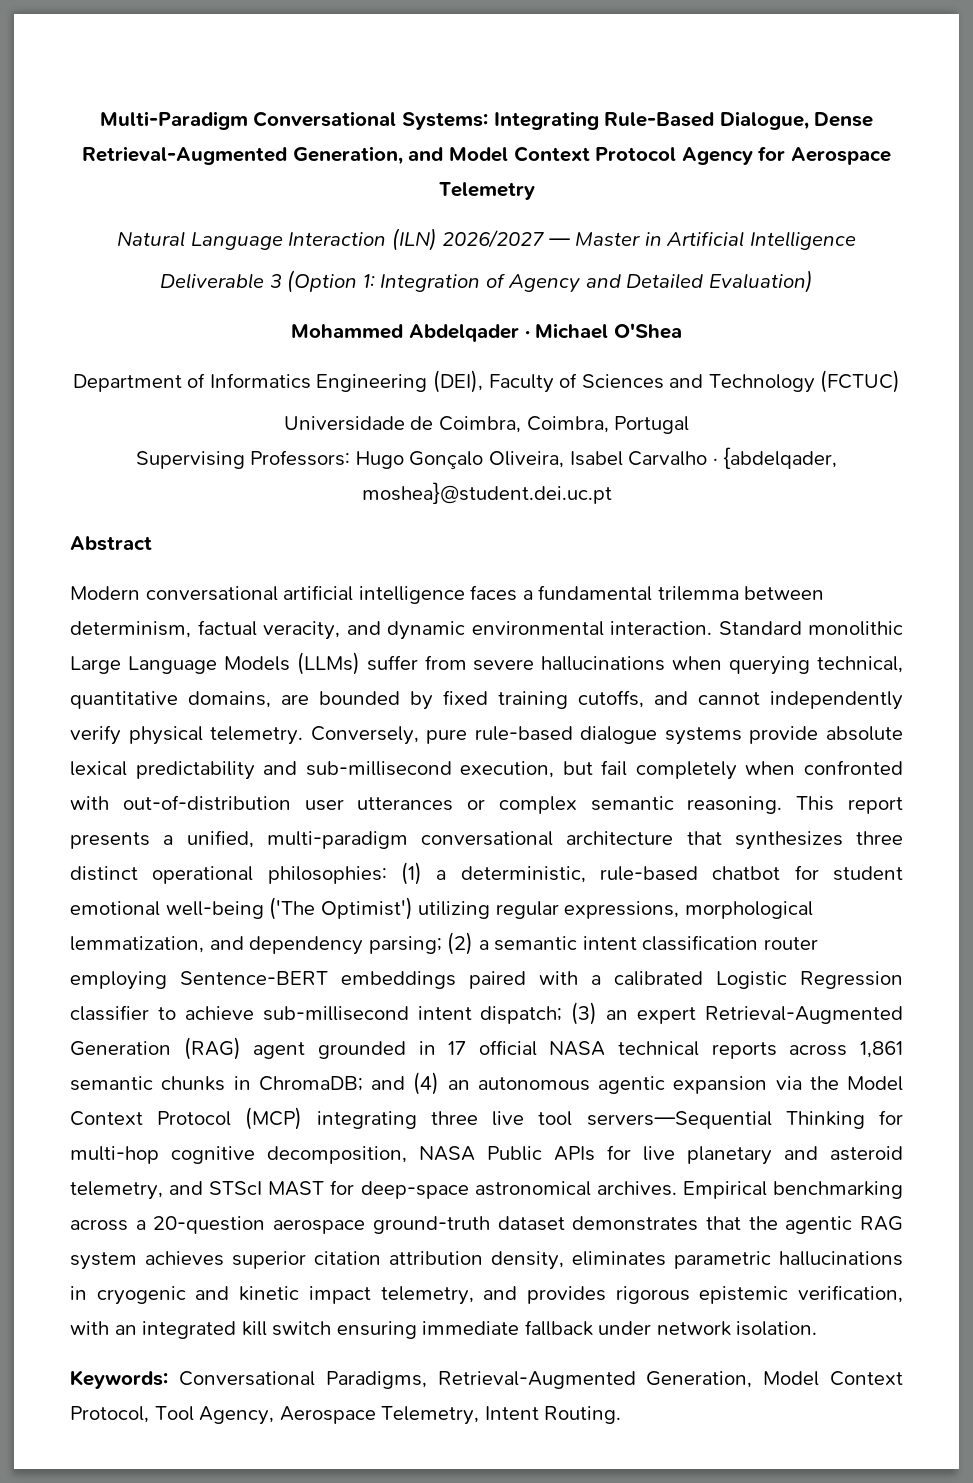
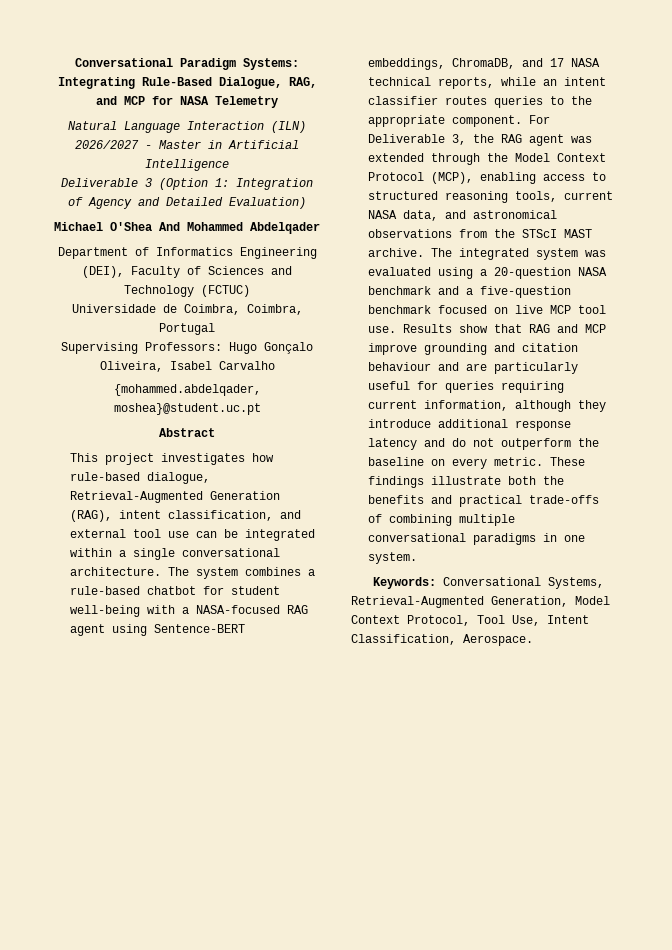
[99,111,397,130] Multi-Paradigm Conversational -> [75,58,236,70] Conversational Paradigm
[814,112,874,127] [82,146,891,165] Dense Retrieval-Augmented Generation, and Model Context Protocol Agency for Aerospace -> [288,77,317,88] [96,96,209,105] RAG, and MCP for NASA
[548,238,570,246] — -> [145,145,152,149] -
(813, 281) none -> [54,222,180,231] Michael O'Shea And
[524,323,682,339] · Michael O'Shea -> (320, 228) none
[712,447,838,469] [361,482,612,504] [70,536,152,551] [70,585,825,604] [70,620,903,640] [70,652,904,675] [70,690,903,710] [70,725,903,745] [70,760,903,780] [70,795,904,814] [70,830,903,850] [70,862,904,885] [70,897,813,920] [70,932,818,955] [70,971,903,990] [70,1002,904,1025] [70,1037,903,1060] [70,1072,903,1095] [70,1107,903,1130] [70,1145,903,1165] [70,1180,903,1200] [70,1216,904,1234] [70,1251,903,1270] [70,1285,904,1305] [70,1320,818,1339] · {abdelqader, moshea}@student.dei.uc.pt // Abstract // Modern conversational artificial intelligence faces a fundamental trilemma between determinism, factual veracity, and dynamic environmental interaction. Standard monolithic Large Language Models (LLMs) suffer from severe hallucinations when querying technical, quantitative domains, are bounded by fixed training cutoffs, and cannot independently verify physical telemetry. Conversely, pure rule-based dialogue systems provide absolute lexical predictability and sub-millisecond execution, but fail completely when confronted with out-of-distribution user utterances or complex semantic reasoning. This report presents a unified, multi-paradigm conversational architecture that synthesizes three distinct operational philosophies: (1) a deterministic, rule-based chatbot for student emotional well-being ('The Optimist') utilizing regular expressions, morphological lemmatization, and dependency parsing; (2) a semantic intent classification router employing Sentence-BERT embeddings paired with a calibrated Logistic Regression classifier to achieve sub-millisecond intent dispatch; (3) an expert Retrieval-Augmented Generation (RAG) agent grounded in 17 official NASA technical reports across 1,861 semantic chunks in ChromaDB; and (4) an autonomous agentic expansion via the Model Context Protocol (MCP) integrating three live tool servers—Sequential Thinking for multi-hop cognitive decomposition, NASA Public APIs for live planetary and asteroid telemetry, and STScI MAST for deep-space astronomical archives. Empirical benchmarking across a 20-question aerospace ground-truth dataset demonstrates that the agentic RAG system achieves superior citation attribution density, eliminates parametric hallucinations in cryogenic and kinetic impact telemetry, and provides rigorous epistemic verification, with an integrated kill switch ensuring immediate fallback under network isolation. -> [113,384,261,396] [113,403,261,415] [159,428,215,437] [70,453,275,465] [70,472,211,484] [70,491,281,503] [70,510,302,522] [70,529,316,541] [70,548,281,560] [70,567,316,579] [70,586,281,595] [70,605,309,617] [70,624,246,636] [368,58,601,70] [368,77,607,89] [368,96,593,108] [368,115,551,127] [368,134,593,146] [368,153,607,165] [368,172,607,184] [368,191,614,203] [368,210,558,221] [368,229,593,238] [368,248,607,260] [368,267,608,279] [368,286,572,298] [368,305,607,314] [368,324,607,333] [368,343,579,355] [368,362,579,374] [368,381,565,393] [368,400,607,412] [368,419,572,431] [368,438,600,450] [368,457,586,469] [368,476,565,488] [368,495,600,507] [368,514,516,526] [368,533,586,545] [368,552,418,564] // {mohammed.abdelqader, moshea}@student.uc.pt // Abstract // This project investigates how rule-based dialogue, Retrieval-Augmented Generation (RAG), intent classification, and external tool use can be integrated within a single conversational architecture. The system combines a rule-based chatbot for student well-being with a NASA-focused RAG agent using Sentence-BERT embeddings, ChromaDB, and 17 NASA technical reports, while an intent classifier routes queries to the appropriate component. For Deliverable 3, the RAG agent was extended through the Model Context Protocol (MCP), enabling access to structured reasoning tools, current NASA data, and astronomical observations from the STScI MAST archive. The integrated system was evaluated using a 20-question NASA benchmark and a five-question benchmark focused on live MCP tool use. Results show that RAG and MCP improve grounding and citation behaviour and are particularly useful for queries requiring current information, although they introduce additional response latency and do not outperform the baseline on every metric. These findings illustrate both the benefits and practical trade-offs of combining multiple conversational paradigms in one system.
[325,1371,427,1389] Paradigms, -> [547,577,604,589] Systems,
[199,1406,622,1425] Agency, Aerospace Telemetry, Intent Routing. -> [512,615,589,626] [351,634,533,646] Use, Intent Classification, Aerospace.

